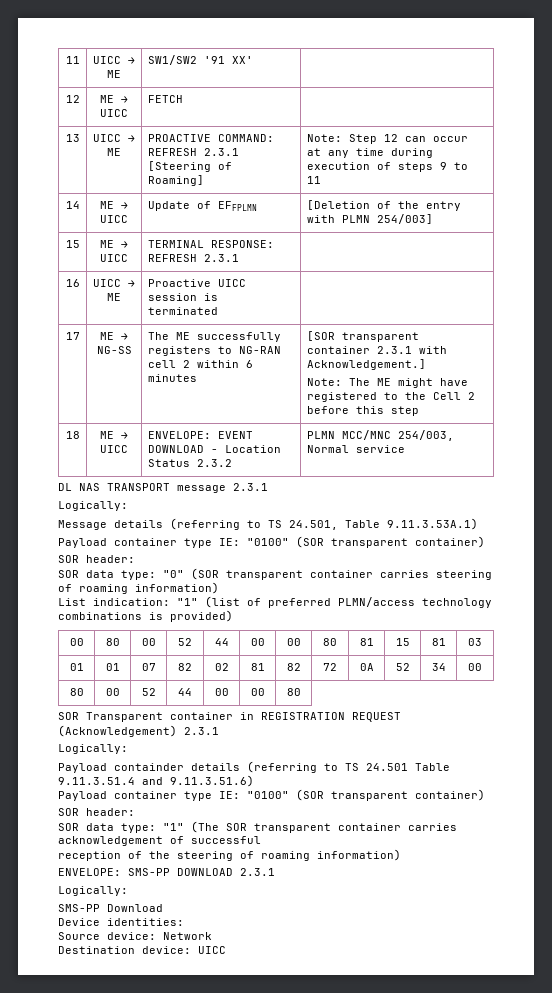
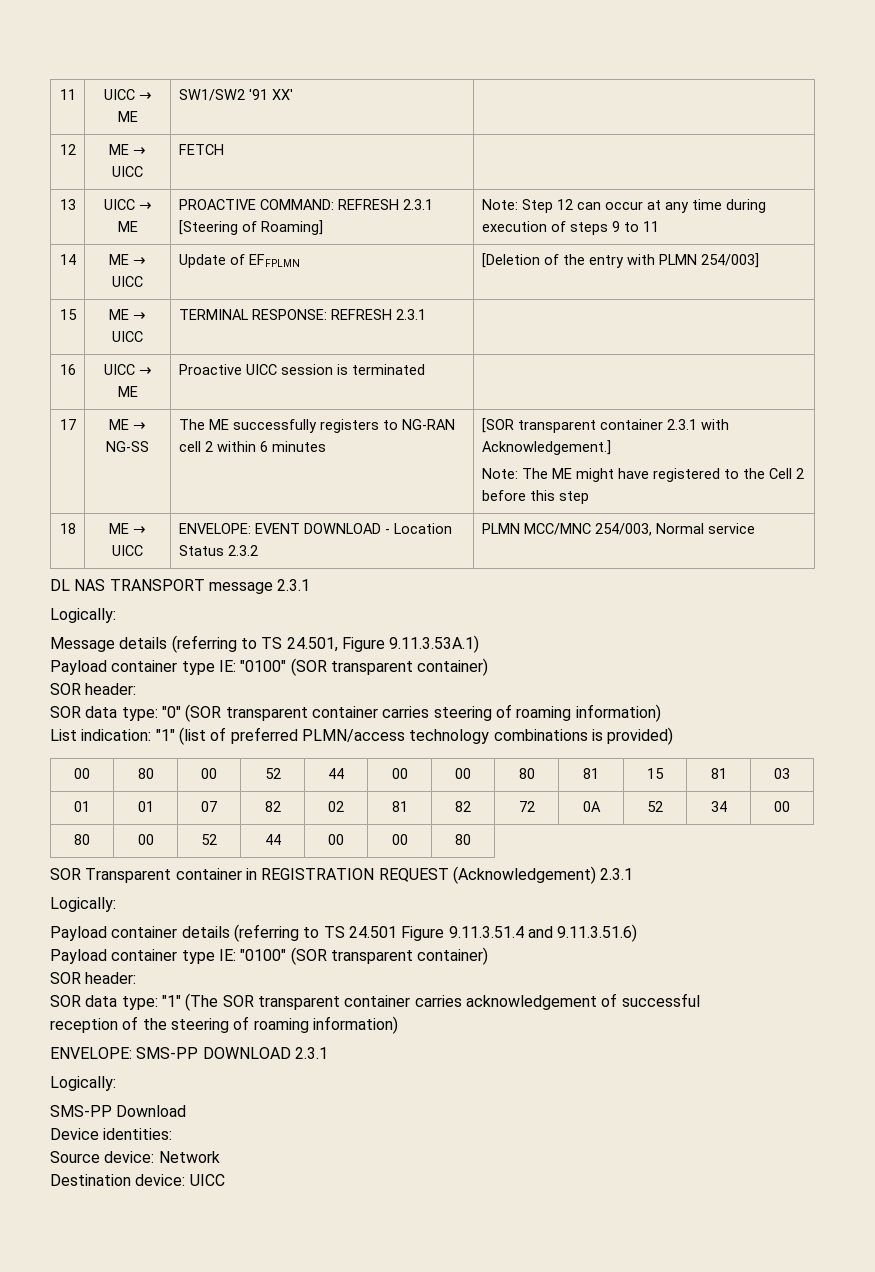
[345,520,380,528] Table -> [341,637,385,652] Figure
[114,763,184,771] containder -> [111,926,178,938] container
[415,763,450,771] Table -> [401,926,445,941] Figure

